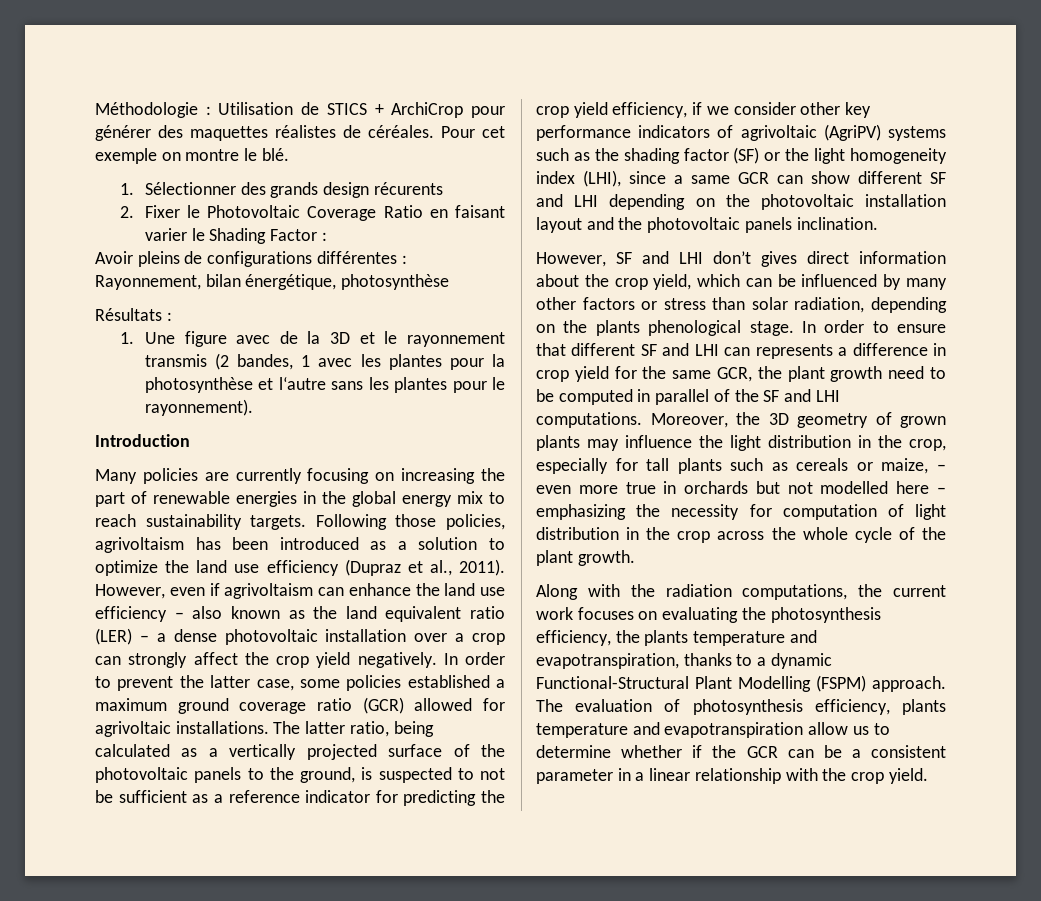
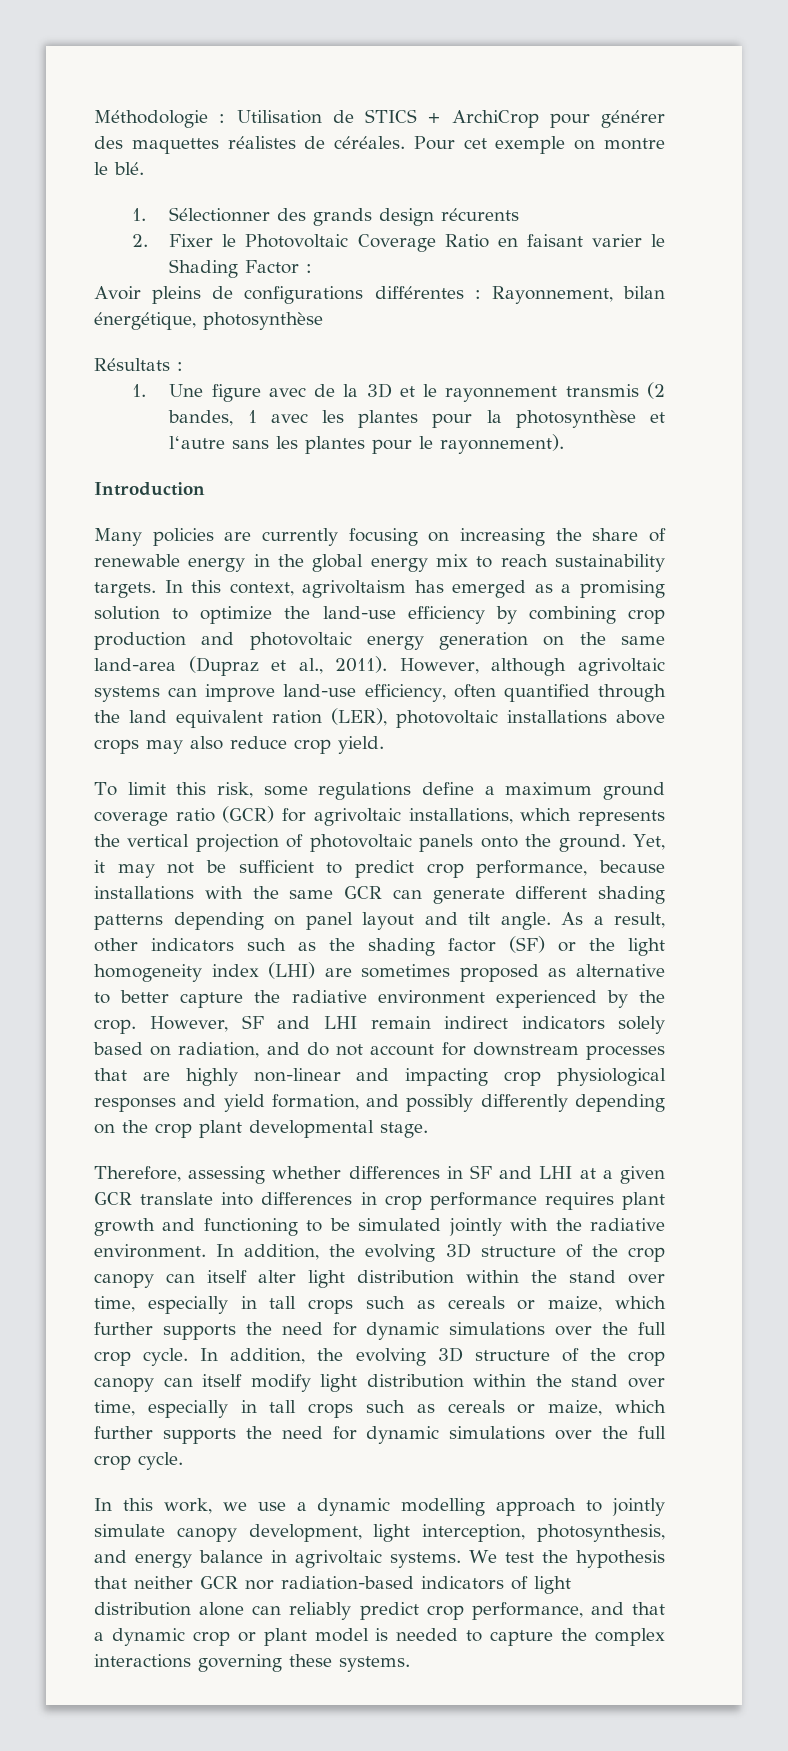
[95,492,125,507] part -> [592,528,639,541] share
[236,491,297,507] energies -> [188,558,246,572] energy
[315,514,505,530] [95,537,407,553] Following those policies, agrivoltaism has been introduced as a -> [164,580,665,598] In this context, agrivoltaism has emerged as a promising
[196,560,339,576] land use efficiency -> [322,606,665,624] [94,632,665,650] [94,658,176,671] land-use efficiency by combining crop production and photovoltaic energy generation on the same land-area
[169,583,505,599] [95,606,505,622] [95,628,505,645] [95,652,505,668] [95,675,490,691] even if agrivoltaism can enhance the land use efficiency – also known as the land equivalent ratio (LER) – a dense photovoltaic installation over a crop can strongly affect the crop yield negatively. In order to prevent the latter case, some policies established -> [491,658,665,676] [94,684,666,702] [94,708,665,728] [94,736,384,754] [94,782,474,800] although agrivoltaic systems can improve land-use efficiency, often quantified through the land equivalent ration (LER), photovoltaic installations above crops may also reduce crop yield. // To limit this risk, some regulations define
[414,698,473,711] allowed -> (275, 814) none
[175,721,434,737] [95,744,506,760] [95,767,505,783] [95,790,505,806] [536,102,872,118] [536,124,946,141] installations. The latter ratio, being calculated as a vertically projected surface of the photovoltaic panels to the ground, is suspected to not be sufficient as a reference indicator for predicting the crop yield efficiency, if we consider other key performance indicators of agrivoltaic (AgriPV) systems -> [408,808,665,826] [94,834,666,852] [94,860,665,878] [94,886,665,904] [94,912,665,930] [94,938,234,952] installations, which represents the vertical projection of photovoltaic panels onto the ground. Yet, it may not be sufficient to predict crop performance, because installations with the same GCR can generate different shading patterns depending on panel layout and tilt angle. As a result, other indicators
[583,170,946,187] [536,194,946,210] [536,217,878,233] [536,251,946,267] [536,274,947,290] [536,297,947,313] [536,320,946,336] [536,343,947,359] [536,366,946,382] [536,389,840,405] [536,412,946,428] [536,435,946,451] [536,458,946,474] [536,481,946,494] [536,504,946,520] [536,527,946,543] [536,550,635,566] [536,584,946,600] [536,607,881,623] [536,630,817,646] [536,653,832,669] [536,675,946,692] [536,699,946,715] [536,722,890,738] [536,745,946,758] [536,768,928,784] (LHI), since a same GCR can show different SF and LHI depending on the photovoltaic installation layout and the photovoltaic panels inclination. // However, SF and LHI don’t gives direct information about the crop yield, which can be influenced by many other factors or stress than solar radiation, depending on the plants phenological stage. In order to ensure that different SF and LHI can represents a difference in crop yield for the same GCR, the plant growth need to be computed in parallel of the SF and LHI computations. Moreover, the 3D geometry of grown plants may influence the light distribution in the crop, especially for tall plants such as cereals or maize, – even more true in orchards but not modelled here – emphasizing the necessity for computation of light distribution in the crop across the whole cycle of the plant growth. // Along with the radiation computations, the current work focuses on evaluating the photosynthesis efficiency, the plants temperature and evapotranspiration, thanks to a dynamic Functional-Structural Plant Modelling (FSPM) approach. The evaluation of photosynthesis efficiency, plants temperature and evapotranspiration allow us to determine whether if the GCR can be a consistent parameter in a linear relationship with the crop yield. -> [268,962,665,982] [94,990,665,1008] [94,1015,665,1034] [93,1042,665,1060] [94,1068,666,1086] [94,1094,665,1112] [94,1120,428,1138] [94,1165,665,1184] [94,1192,665,1210] [94,1218,665,1236] [94,1243,665,1262] [94,1270,665,1288] [94,1296,667,1314] [94,1322,667,1340] [94,1347,666,1366] [94,1374,665,1392] [94,1400,667,1418] [94,1426,667,1444] [94,1452,183,1470] [94,1498,665,1516] [94,1524,665,1542] [94,1550,665,1568] [94,1576,571,1594] [94,1602,665,1620] [94,1628,666,1646] [94,1654,410,1672] (LHI) are sometimes proposed as alternative to better capture the radiative environment experienced by the crop. However, SF and LHI remain indirect indicators solely based on radiation, and do not account for downstream processes that are highly non-linear and impacting crop physiological responses and yield formation, and possibly differently depending on the crop plant developmental stage. // Therefore, assessing whether differences in SF and LHI at a given GCR translate into differences in crop performance requires plant growth and functioning to be simulated jointly with the radiative environment. In addition, the evolving 3D structure of the crop canopy can itself alter light distribution within the stand over time, especially in tall crops such as cereals or maize, which further supports the need for dynamic simulations over the full crop cycle. In addition, the evolving 3D structure of the crop canopy can itself modify light distribution within the stand over time, especially in tall crops such as cereals or maize, which further supports the need for dynamic simulations over the full crop cycle. // In this work, we use a dynamic modelling approach to jointly simulate canopy development, light interception, photosynthesis, and energy balance in agrivoltaic systems. We test the hypothesis that neither GCR nor radiation-based indicators of light distribution alone can reliably predict crop performance, and that a dynamic crop or plant model is needed to capture the complex interactions governing these systems.

